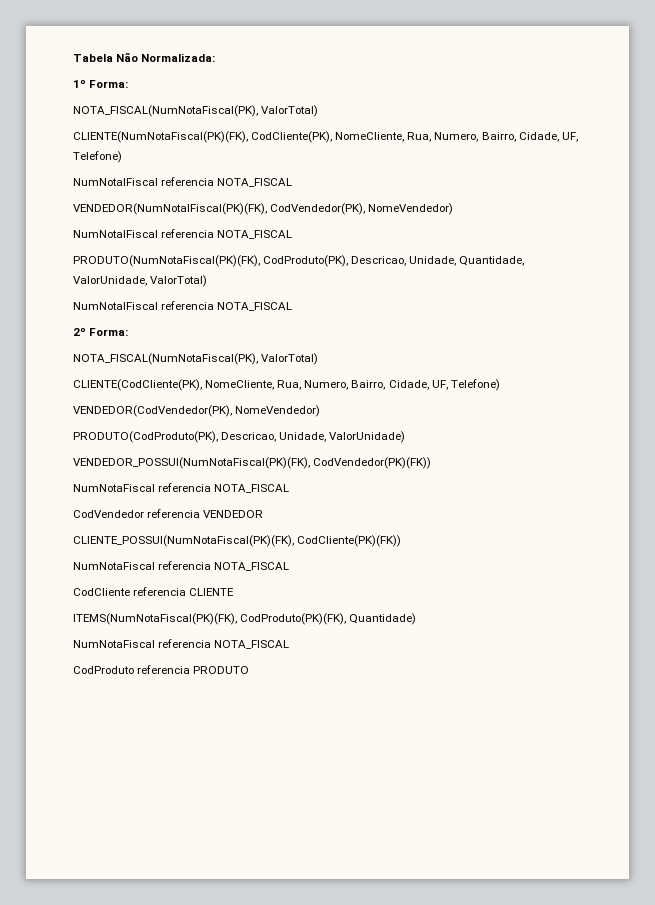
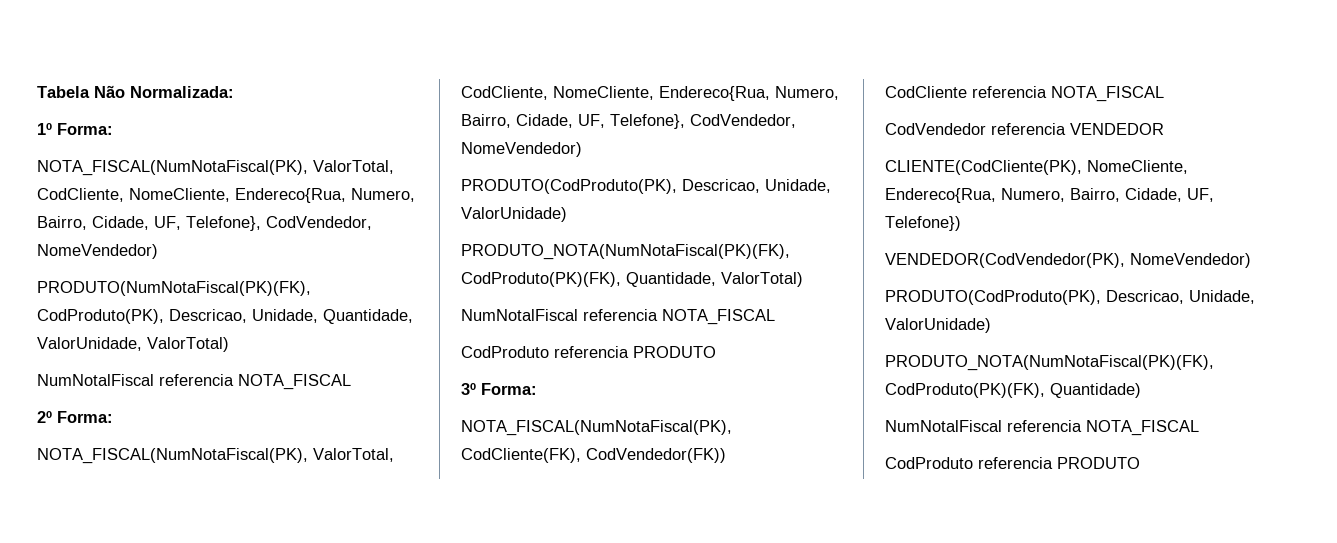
[261,105,319,117] [73,131,578,143] [73,151,122,163] [73,177,293,187] [73,203,454,215] [73,229,293,239] ValorTotal) // CLIENTE(NumNotaFiscal(PK)(FK), CodCliente(PK), NomeCliente, Rua, Numero, Bairro, Cidade, UF, Telefone) // NumNotalFiscal referencia NOTA_FISCAL // VENDEDOR(NumNotalFiscal(PK)(FK), CodVendedor(PK), NomeVendedor) // NumNotalFiscal referencia NOTA_FISCAL -> [313,160,394,174] [37,188,415,203] [37,216,372,231] [37,244,158,259] ValorTotal, CodCliente, NomeCliente, Endereco{Rua, Numero, Bairro, Cidade, UF, Telefone}, CodVendedor, NomeVendedor)
[261,353,319,365] [73,379,500,391] ValorTotal) // CLIENTE(CodCliente(PK), NomeCliente, Rua, Numero, Bairro, Cidade, UF, Telefone) -> [313,448,394,462] [461,86,839,101] [461,114,796,129] [461,142,582,157] [461,179,831,194] [461,207,567,222] [461,244,790,260] [461,272,803,287] [461,309,775,325] [461,346,716,358] [461,383,537,395] [461,420,732,436] [461,448,726,463] [885,86,1164,102] [885,123,1164,135] [885,160,1188,175] [885,188,1214,203] [885,216,961,231] ValorTotal, CodCliente, NomeCliente, Endereco{Rua, Numero, Bairro, Cidade, UF, Telefone}, CodVendedor, NomeVendedor) // PRODUTO(CodProduto(PK), Descricao, Unidade, ValorUnidade) // PRODUTO_NOTA(NumNotaFiscal(PK)(FK), CodProduto(PK)(FK), Quantidade, ValorTotal) // NumNotalFiscal referencia NOTA_FISCAL // CodProduto referencia PRODUTO // 3º Forma: // NOTA_FISCAL(NumNotaFiscal(PK), CodCliente(FK), CodVendedor(FK)) // CodCliente referencia NOTA_FISCAL // CodVendedor referencia VENDEDOR // CLIENTE(CodCliente(PK), NomeCliente, Endereco{Rua, Numero, Bairro, Cidade, UF, Telefone})
[73,457,432,469] [73,483,290,493] [73,509,264,518] [73,535,402,547] [73,561,290,571] [73,587,235,596] [73,613,237,625] VENDEDOR_POSSUI(NumNotaFiscal(PK)(FK), CodVendedor(PK)(FK)) // NumNotaFiscal referencia NOTA_FISCAL // CodVendedor referencia VENDEDOR // CLIENTE_POSSUI(NumNotaFiscal(PK)(FK), CodCliente(PK)(FK)) // NumNotaFiscal referencia NOTA_FISCAL // CodCliente referencia CLIENTE // ITEMS(NumNotaFiscal(PK)(FK), -> [885,355,1214,371] PRODUTO_NOTA(NumNotaFiscal(PK)(FK),
[73,640,155,648] NumNotaFiscal -> [885,420,1002,432] NumNotalFiscal

